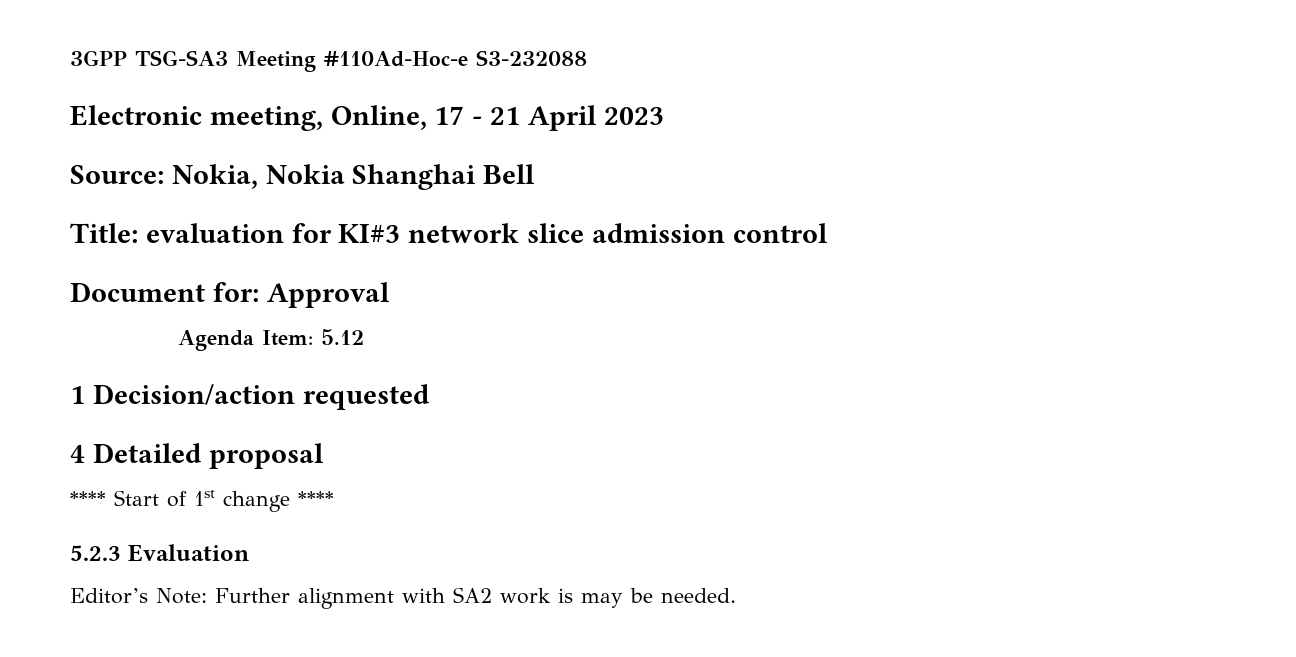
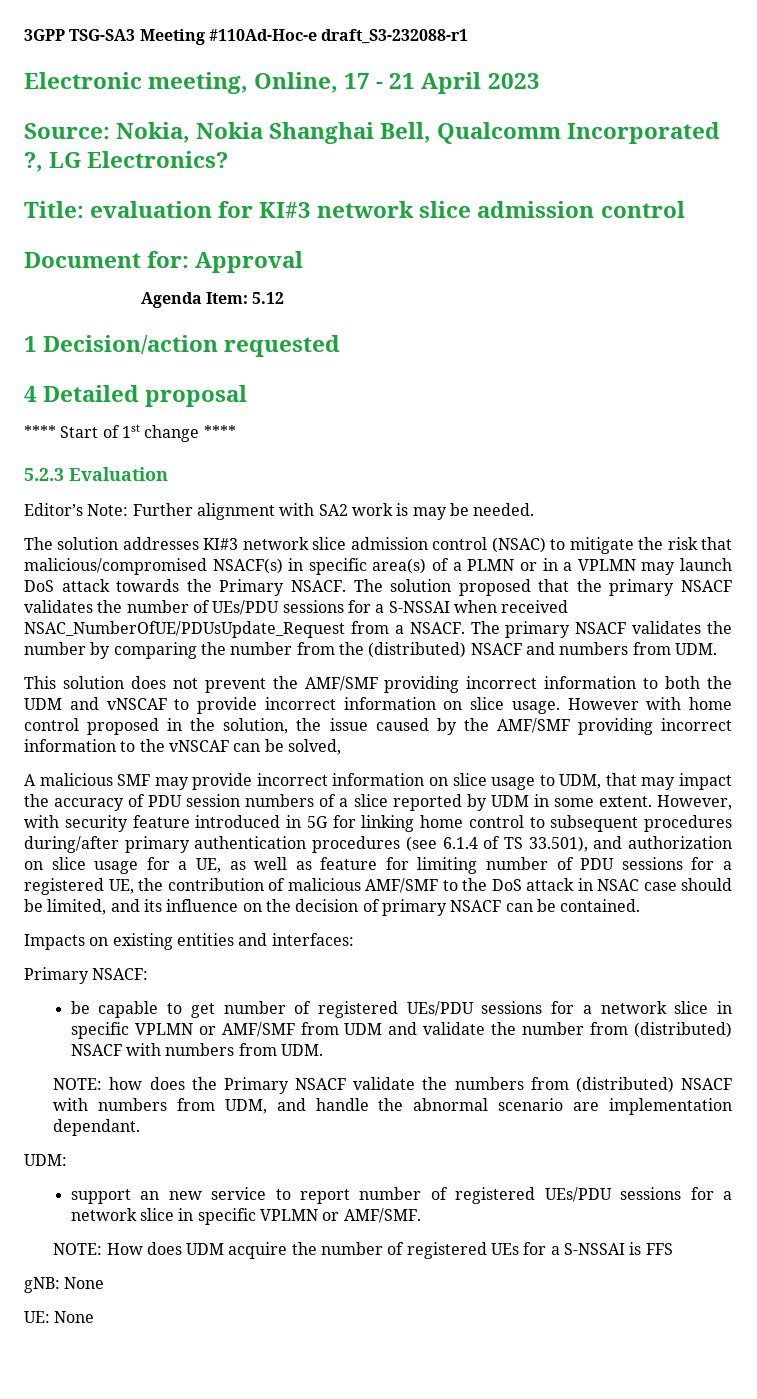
[476,50,587,66] S3-232088 -> [321,29,469,44] draft_S3-232088-r1
[483,164,536,184] Bell -> [380,122,721,144] [24,151,229,172] Bell, Qualcomm Incorporated ?, LG Electronics?
(736, 595) none -> [24,537,732,554] [24,558,733,575] [24,579,733,596] [24,600,569,615] [24,621,732,638] [24,642,717,659] [24,676,732,693] [24,697,732,714] [24,718,732,735] [24,739,341,755] [24,773,732,790] [24,794,733,811] [24,815,732,832] [24,836,732,853] [24,857,733,874] [24,878,732,895] [24,899,641,916] [24,933,354,950] [24,967,149,984] [70,1001,732,1018] [70,1022,732,1039] [70,1043,324,1056] [53,1077,732,1094] [53,1098,733,1115] [53,1119,141,1136] [24,1154,67,1166] [70,1187,732,1204] [70,1208,421,1225] [53,1242,673,1259] [24,1277,105,1293] [24,1311,95,1323] // The solution addresses KI#3 network slice admission control (NSAC) to mitigate the risk that malicious/compromised NSACF(s) in specific area(s) of a PLMN or in a VPLMN may launch DoS attack towards the Primary NSACF. The solution proposed that the primary NSACF validates the number of UEs/PDU sessions for a S-NSSAI when received NSAC_NumberOfUE/PDUsUpdate_Request from a NSACF. The primary NSACF validates the number by comparing the number from the (distributed) NSACF and numbers from UDM. // This solution does not prevent the AMF/SMF providing incorrect information to both the UDM and vNSCAF to provide incorrect information on slice usage. However with home control proposed in the solution, the issue caused by the AMF/SMF providing incorrect information to the vNSCAF can be solved, // A malicious SMF may provide incorrect information on slice usage to UDM, that may impact the accuracy of PDU session numbers of a slice reported by UDM in some extent. However, with security feature introduced in 5G for linking home control to subsequent procedures during/after primary authentication procedures (see 6.1.4 of TS 33.501), and authorization on slice usage for a UE, as well as feature for limiting number of PDU sessions for a registered UE, the contribution of malicious AMF/SMF to the DoS attack in NSAC case should be limited, and its influence on the decision of primary NSACF can be contained. // Impacts on existing entities and interfaces: // Primary NSACF: // be capable to get number of registered UEs/PDU sessions for a network slice in specific VPLMN or AMF/SMF from UDM and validate the number from (distributed) NSACF with numbers from UDM. // NOTE: how does the Primary NSACF validate the numbers from (distributed) NSACF with numbers from UDM, and handle the abnormal scenario are implementation dependant. // UDM: // support an new service to report number of registered UEs/PDU sessions for a network slice in specific VPLMN or AMF/SMF. // NOTE: How does UDM acquire the number of registered UEs for a S-NSSAI is FFS // gNB: None // UE: None

